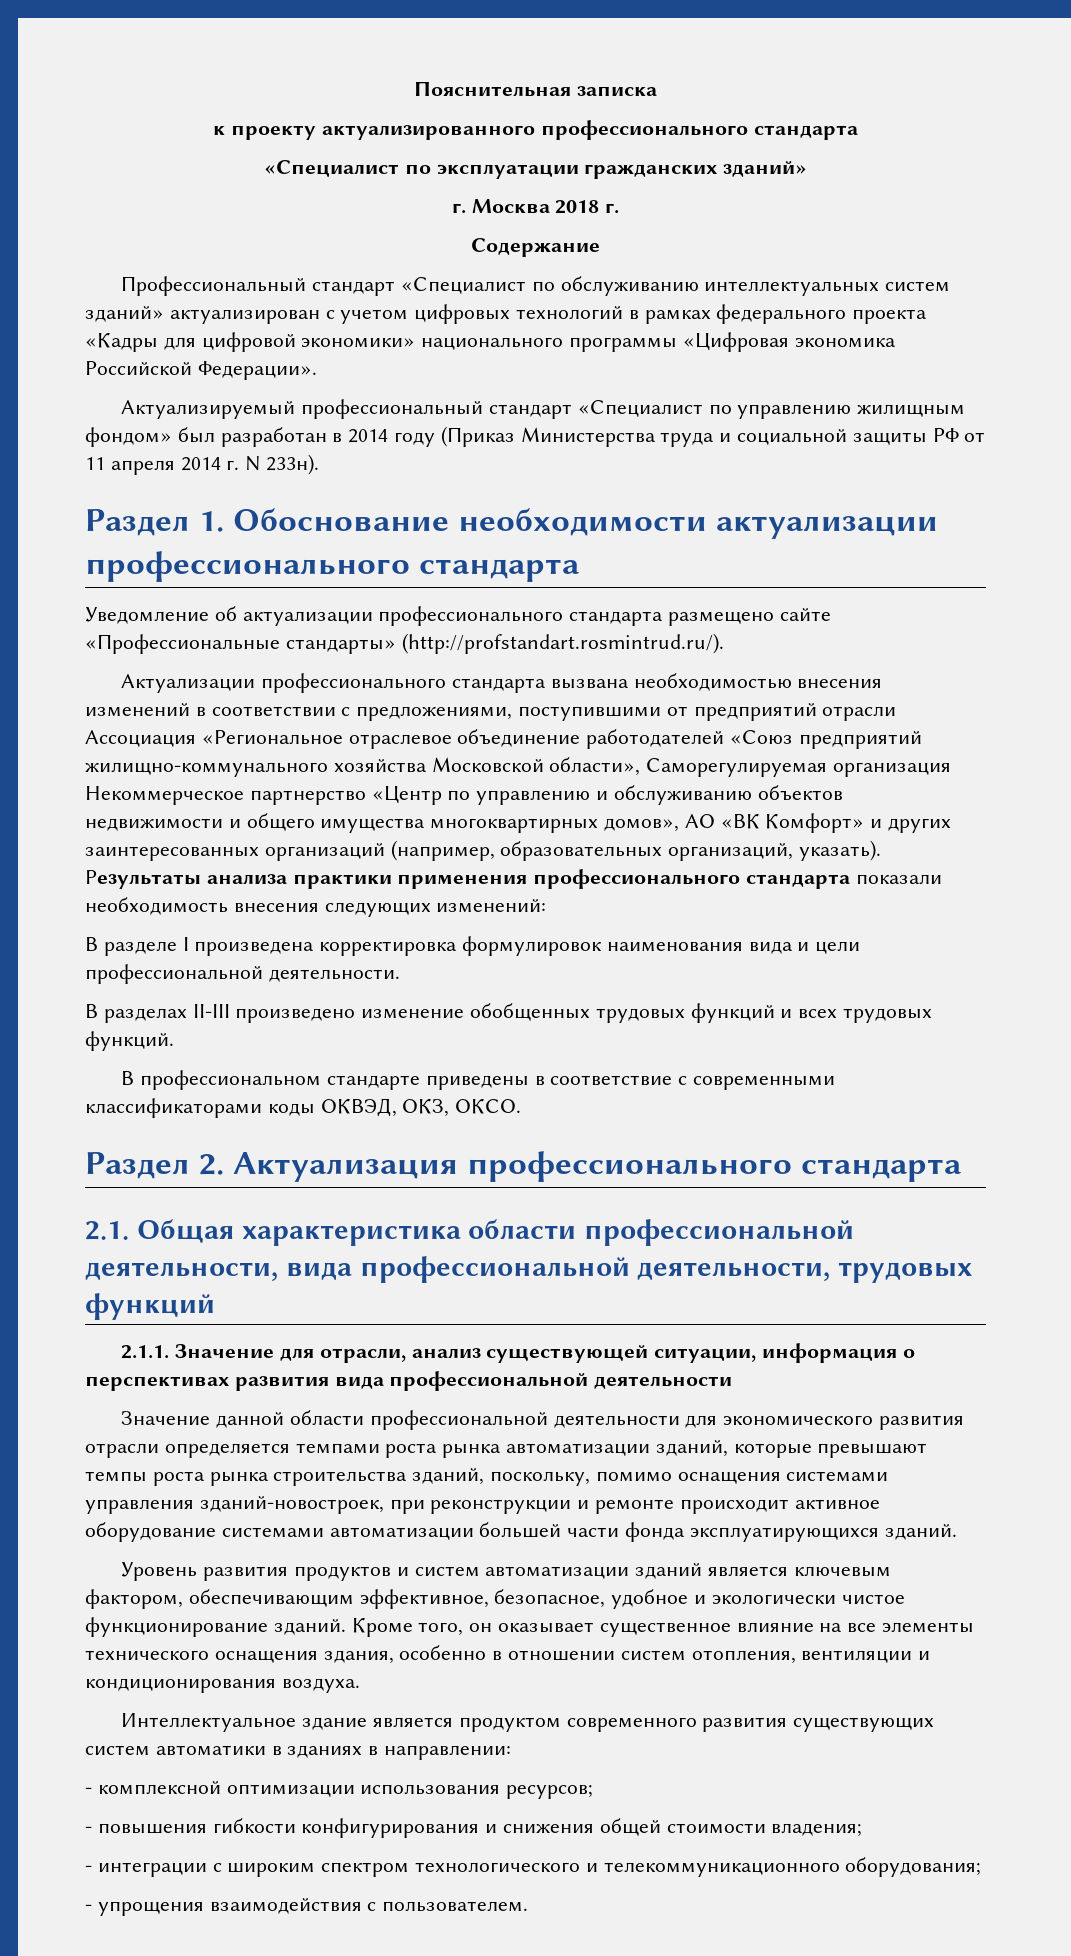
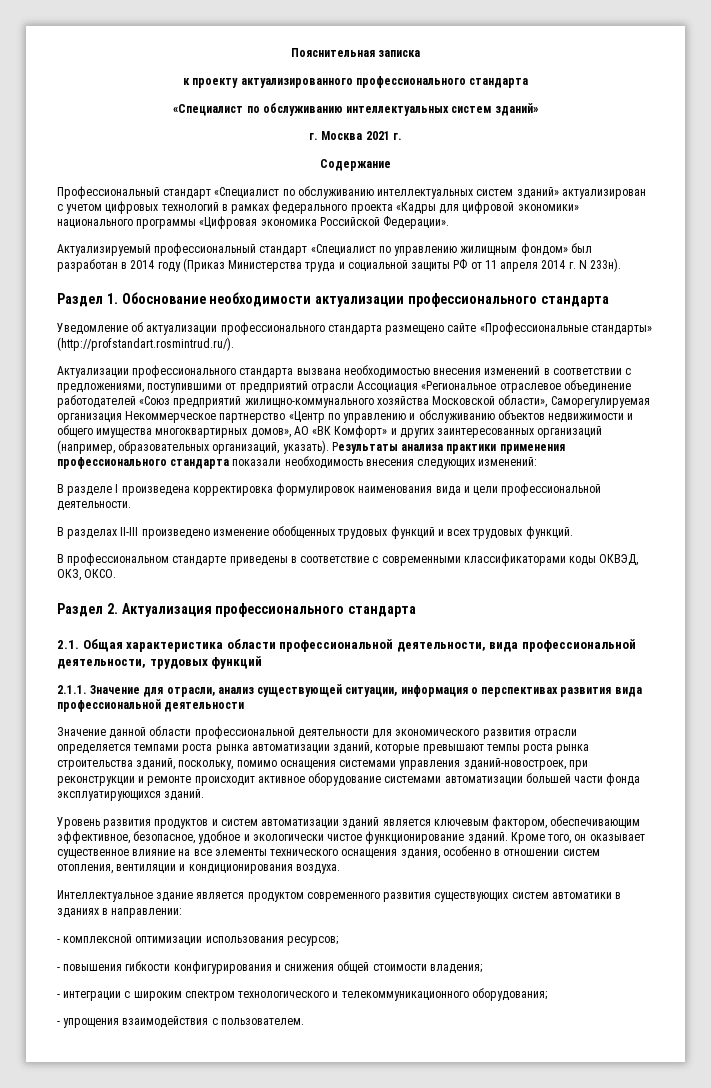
[436,164,719,179] эксплуатации гражданских -> [262,103,492,116] обслуживанию интеллектуальных систем
[555,200,600,214] 2018 -> [365,131,390,140] 2021

